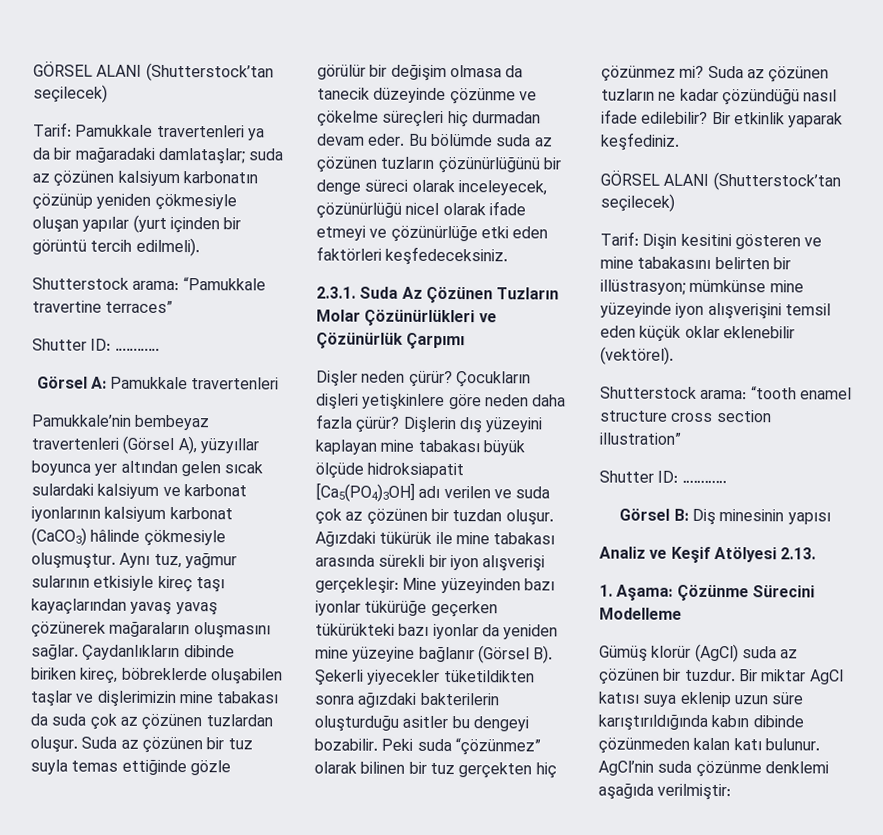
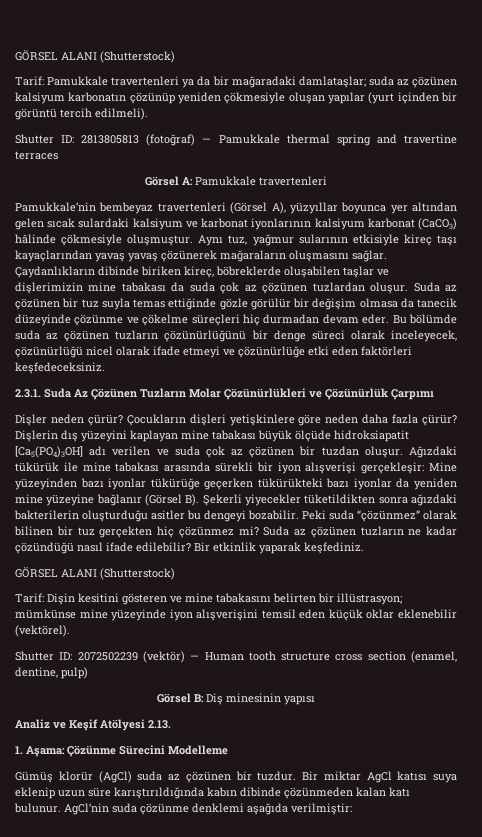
[33,60,274,82] [33,84,108,103] GÖRSEL ALANI (Shutterstock’tan seçilecek) -> [15,50,175,63] GÖRSEL ALANI (Shutterstock)
[32,277,266,291] [32,300,174,314] [32,338,160,351] Shutterstock arama: “Pamukkale travertine terraces” // Shutter ID: ………… -> [15,134,457,146] [15,151,58,160] Shutter ID: 2813805813 (fotoğraf) — Pamukkale thermal spring and travertine terraces
[712,171,841,191] [600,193,675,212] (Shutterstock’tan seçilecek) -> [100,568,175,580] (Shutterstock)
[600,386,852,400] [599,410,772,423] [599,432,681,445] [599,470,727,484] Shutterstock arama: “tooth enamel structure cross section illustration” // Shutter ID: ………… -> [15,651,458,663] [15,667,88,679] Shutter ID: 2072502239 (vektör) — Human tooth structure cross section (enamel, dentine, pulp)

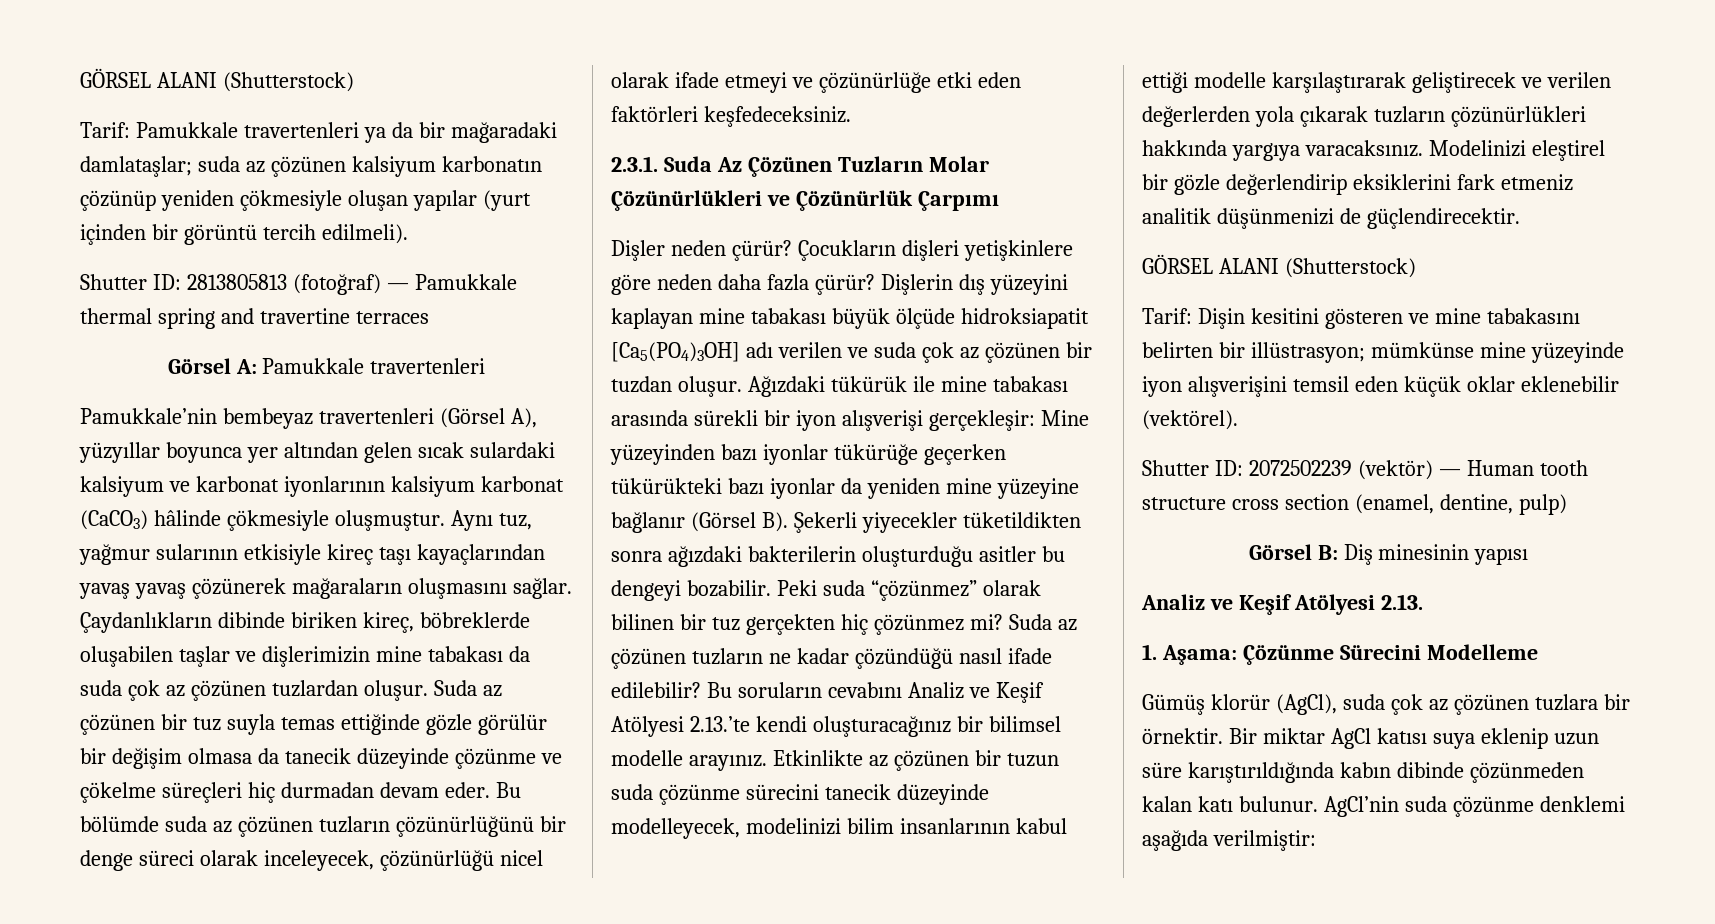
[194,542,364,554] Bir etkinlik yaparak keşfediniz. -> [706,682,1044,703] [611,716,1061,737] [611,750,1059,771] [611,784,989,805] [611,818,1067,839] [1142,72,1611,93] [1142,106,1586,127] [1142,140,1605,161] [1142,174,1573,195] [1142,208,1520,229] Bu soruların cevabını Analiz ve Keşif Atölyesi 2.13.’te kendi oluşturacağınız bir bilimsel modelle arayınız. Etkinlikte az çözünen bir tuzun suda çözünme sürecini tanecik düzeyinde modelleyecek, modelinizi bilim insanlarının kabul ettiği modelle karşılaştırarak geliştirecek ve verilen değerlerden yola çıkarak tuzların çözünürlükleri hakkında yargıya varacaksınız. Modelinizi eleştirel bir gözle değerlendirip eksiklerini fark etmeniz analitik düşünmenizi de güçlendirecektir.
[98,771,297,783] (AgCl) suda az çözünen bir tuzdur. -> [1275,694,1630,715] [1142,728,1223,744] (AgCl), suda çok az çözünen tuzlara bir örnektir.

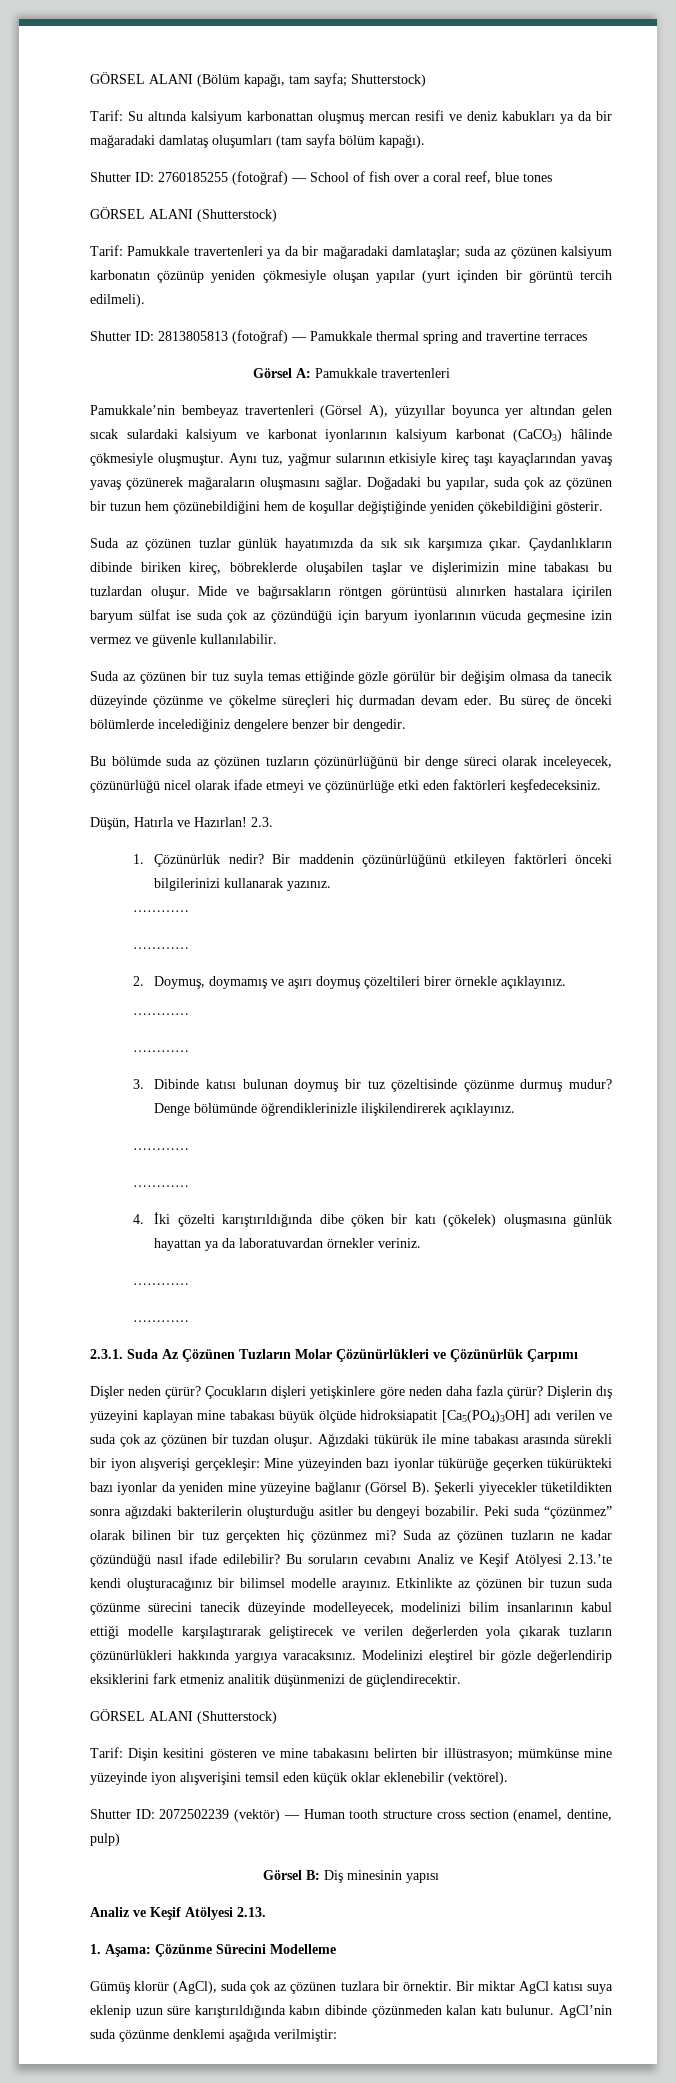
[80,68,217,88] GÖRSEL ALANI -> [90,72,426,87] [90,110,612,124] [90,134,425,148] [90,171,552,185] [90,207,193,219] GÖRSEL ALANI (Bölüm kapağı, tam sayfa; Shutterstock) // Tarif: Su altında kalsiyum karbonattan oluşmuş mercan resifi ve deniz kabukları ya da bir mağaradaki damlataş oluşumları (tam sayfa bölüm kapağı). // Shutter ID: 2760185255 (fotoğraf) — School of fish over a coral reef, blue tones // GÖRSEL ALANI
(572, 588) none -> [367,476,612,490] [90,500,603,514] [90,538,522,551] Doğadaki bu yapılar, suda çok az çözünen bir tuzun hem çözünebildiğini hem de koşullar değiştiğinde yeniden çökebildiğini gösterir. // Suda az çözünen tuzlar günlük hayatımızda da sık sık karşımıza çıkar.
[508,646,530,662] [80,680,428,701] da suda çok az çözünen tuzlardan oluşur. -> [597,562,612,572] [90,585,612,599] [90,609,612,623] [90,634,277,647] bu tuzlardan oluşur. Mide ve bağırsakların röntgen görüntüsü alınırken hastalara içirilen baryum sülfat ise suda çok az çözündüğü için baryum iyonlarının vücuda geçmesine izin vermez ve güvenle kullanılabilir. //
(521, 790) none -> [520,695,612,708] [90,718,406,732] [90,756,106,766] süreç de önceki bölümlerde incelediğiniz dengelere benzer bir dengedir. // Bu
(851, 116) none -> [90,817,273,830] [132,853,613,867] [154,878,332,891] [132,910,189,912] [132,947,189,949] [132,976,567,989] [132,1013,189,1015] [132,1050,189,1052] [132,1079,612,1092] [154,1102,516,1116] [132,1148,189,1150] [132,1185,189,1187] [132,1212,613,1227] [154,1238,422,1251] [132,1283,189,1285] [132,1320,189,1322] // Düşün, Hatırla ve Hazırlan! 2.3. // 1. Çözünürlük nedir? Bir maddenin çözünürlüğünü etkileyen faktörleri önceki bilgilerinizi kullanarak yazınız. // ………… // ………… // 2. Doymuş, doymamış ve aşırı doymuş çözeltileri birer örnekle açıklayınız. // ………… // ………… // 3. Dibinde katısı bulunan doymuş bir tuz çözeltisinde çözünme durmuş mudur? Denge bölümünde öğrendiklerinizle ilişkilendirerek açıklayınız. // ………… // ………… // 4. İki çözelti karıştırıldığında dibe çöken bir katı (çökelek) oluşmasına günlük hayattan ya da laboratuvardan örnekler veriniz. // ………… // …………

